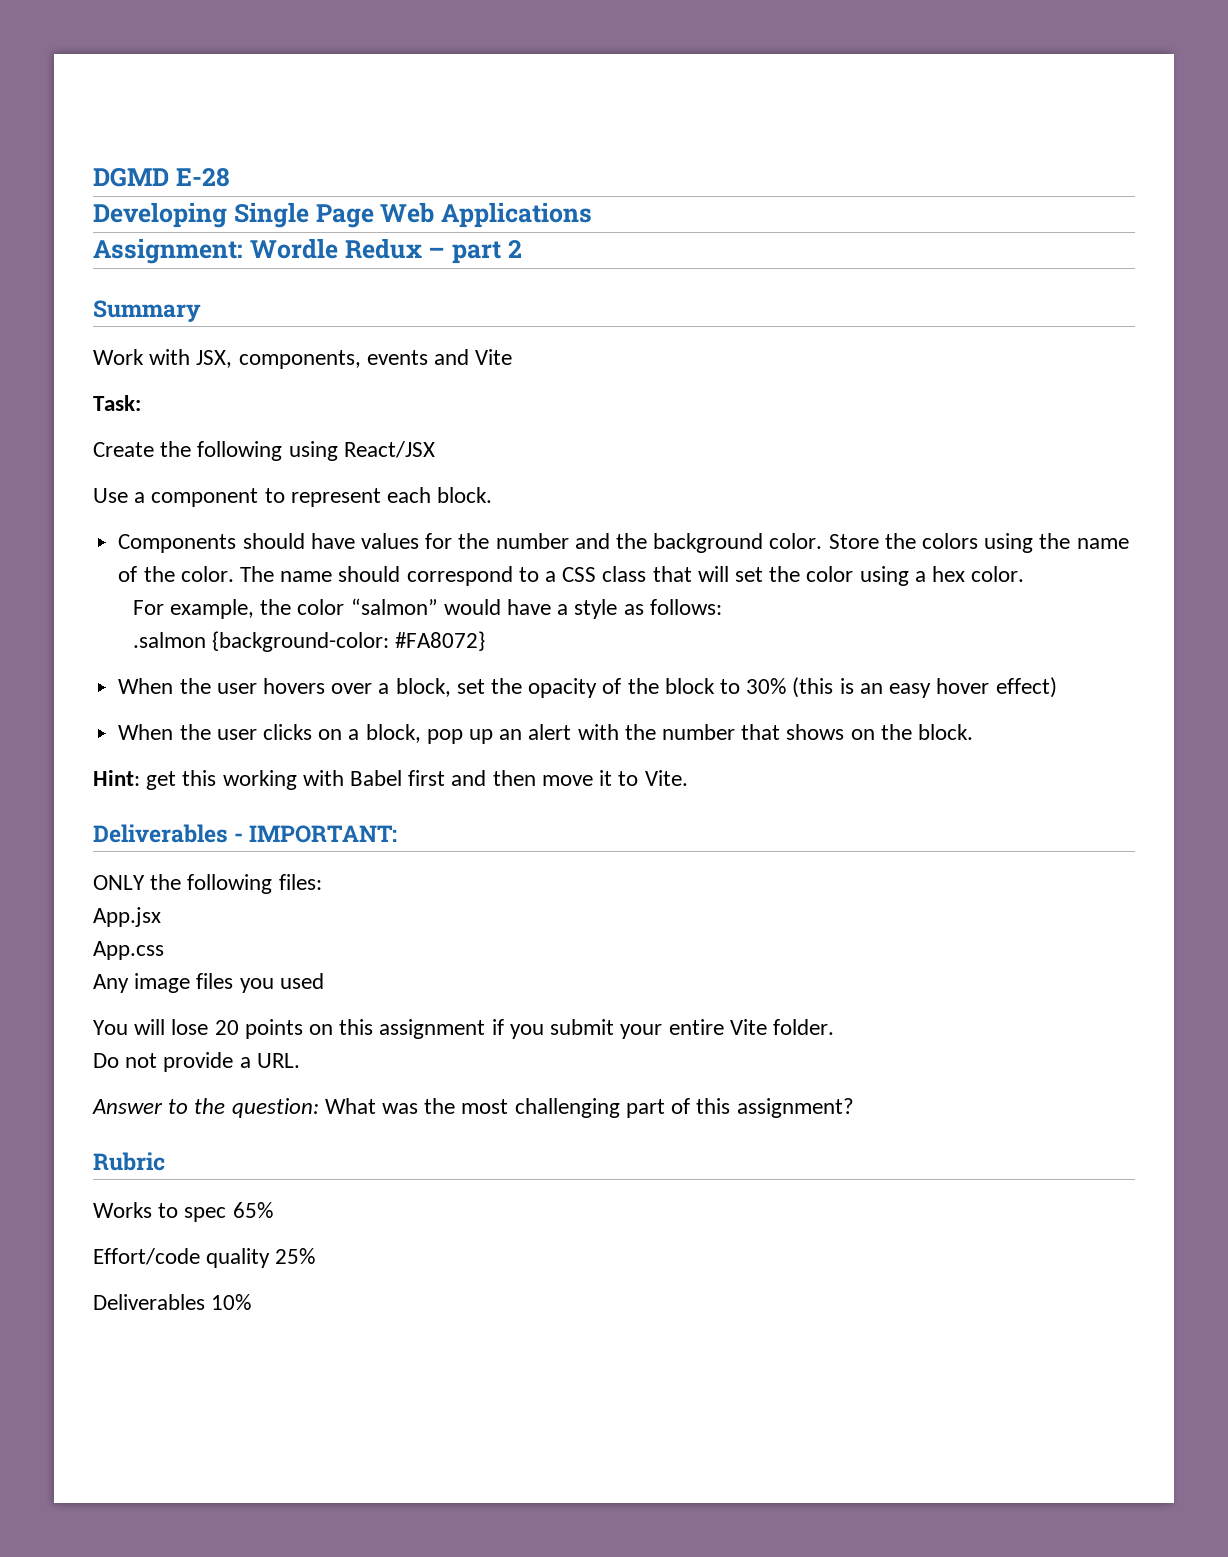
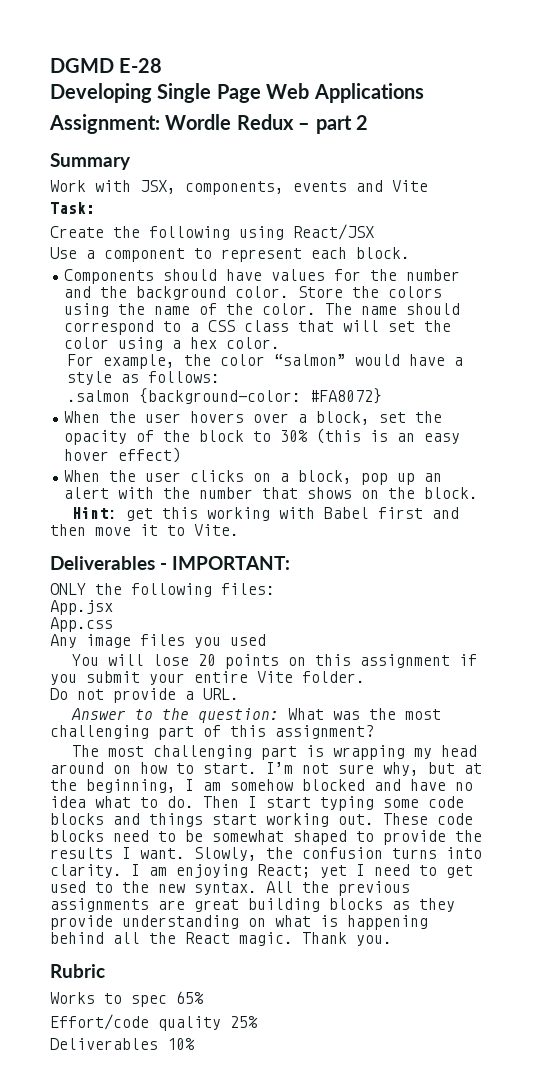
(854, 1108) none -> [72,745,478,760] [50,762,482,776] [50,779,473,793] [50,796,464,811] [50,813,473,827] [50,830,482,845] [50,847,482,861] [50,864,473,878] [50,881,410,896] [50,898,455,912] [50,915,428,930] [50,932,392,946] // The most challenging part is wrapping my head around on how to start. I’m not sure why, but at the beginning, I am somehow blocked and have no idea what to do. Then I start typing some code blocks and things start working out. These code blocks need to be somewhat shaped to provide the results I want. Slowly, the confusion turns into clarity. I am enjoying React; yet I need to get used to the new syntax. All the previous assignments are great building blocks as they provide understanding on what is happening behind all the React magic. Thank you.

